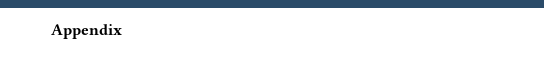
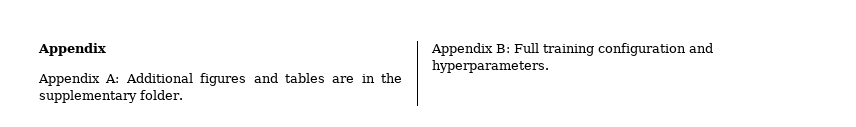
[51,24,122,39] Appendix -> [38,43,106,56] [38,73,402,86] [39,90,183,103] [431,43,713,56] [432,60,549,73] Appendix // Appendix A: Additional figures and tables are in the supplementary folder. // Appendix B: Full training configuration and hyperparameters.

